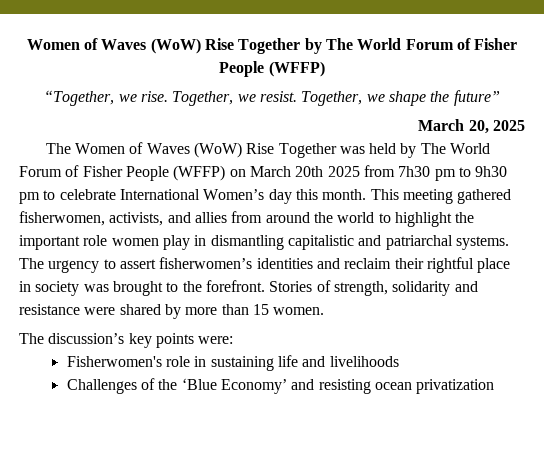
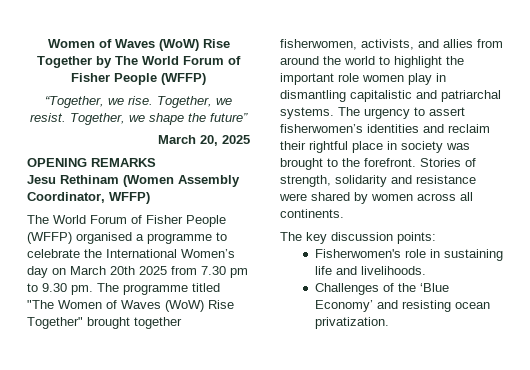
[45,142,491,158] [19,165,226,181] The Women of Waves (WoW) Rise Together was held by The World Forum of Fisher People (WFFP) -> [27,158,156,167] [27,175,240,187] [27,192,150,204] [27,215,226,227] [27,232,227,244] [27,249,235,258] [27,266,48,278] OPENING REMARKS // Jesu Rethinam (Women Assembly Coordinator, WFFP) // The World Forum of Fisher People (WFFP) organised a programme to celebrate the International Women’s day
[398,166,508,181] [19,189,512,204] 7h30 pm to 9h30 pm to celebrate International Women’s day this month. This meeting gathered -> [201,266,248,278] [27,283,220,295] [27,300,234,312] [27,317,182,329] 7.30 pm to 9.30 pm. The programme titled "The Women of Waves (WoW) Rise Together" brought together
[185,304,325,315] [19,333,234,348] more than 15 women. // The discussion’s key points were: -> [371,192,473,201] [280,209,344,218] [280,232,436,244] women across all continents. // The key discussion points:
[329,356,399,367] livelihoods -> [360,266,426,275] livelihoods.
[416,379,495,394] privatization -> [314,317,389,329] privatization.

